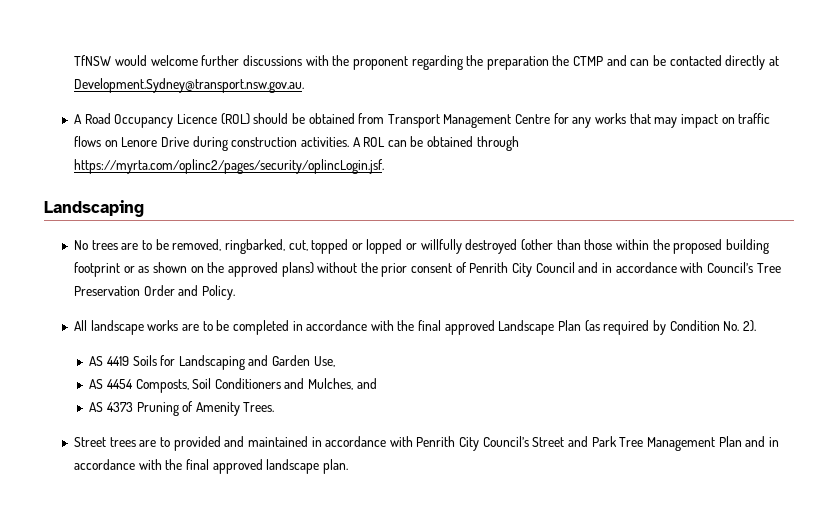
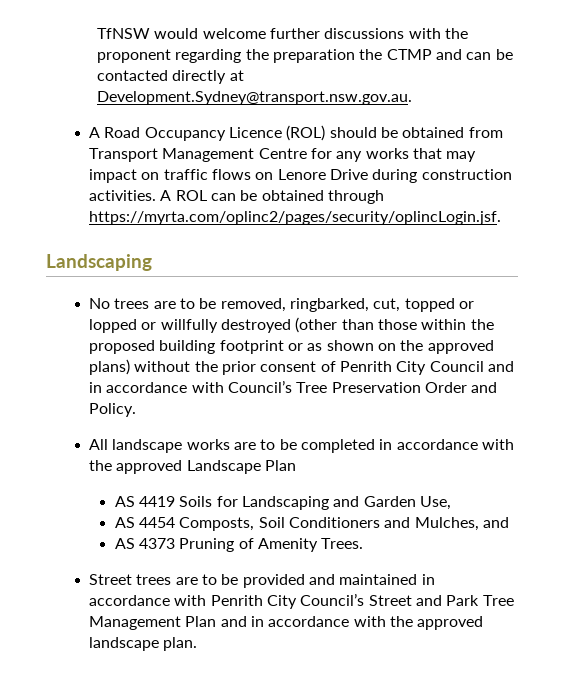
[418,320,442,331] final -> (113, 465) none
[584,320,756,335] (as required by Condition No. 2). -> (297, 465) none
(170, 442) none -> [221,574,239,585] be
[185,459,209,470] final -> (414, 621) none

